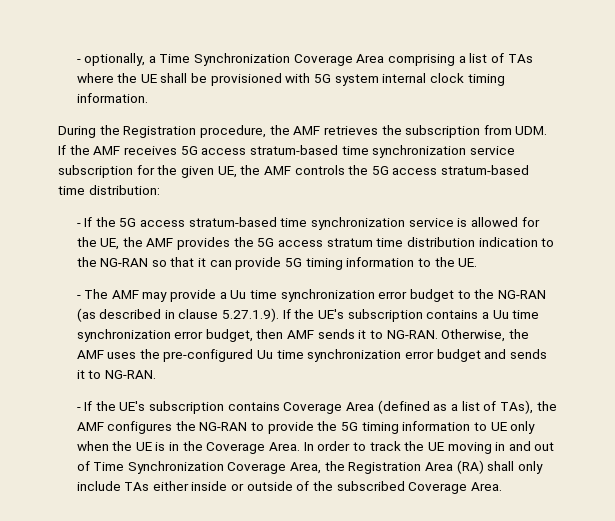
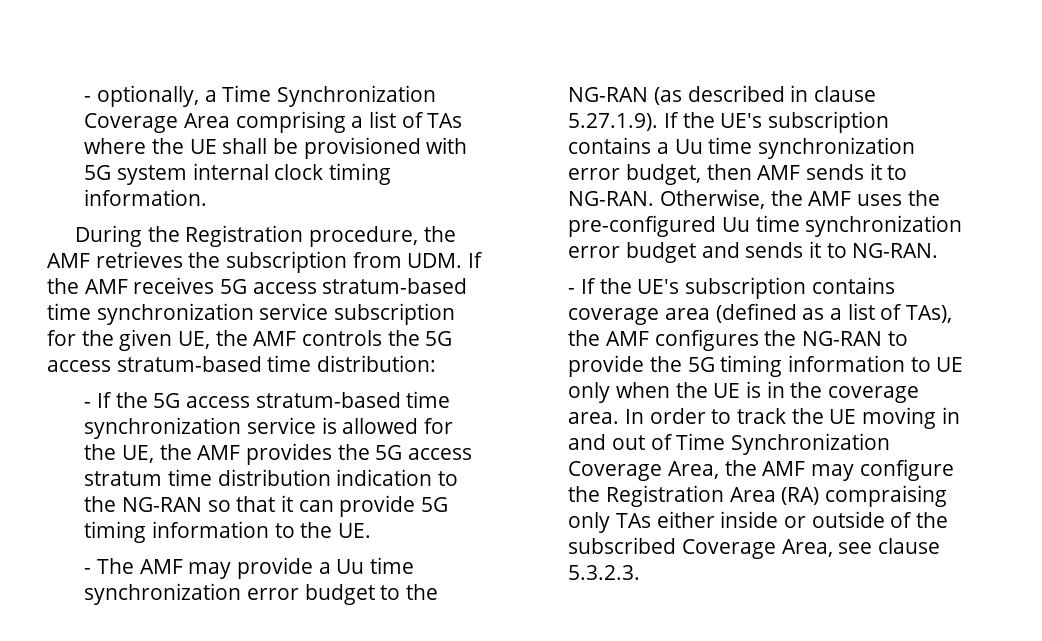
[283,402,375,414] Coverage Area -> [568,308,710,325] coverage area
[206,442,301,454] Coverage Area. -> [827,386,919,403] [568,412,620,424] coverage area.
[348,460,543,474] [76,481,121,491] Registration Area (RA) shall only include -> [762,459,954,481] [568,485,947,507] [568,512,611,533] AMF may configure the Registration Area (RA) compraising only
[470,482,502,491] Area. -> [781,538,940,557] [568,565,641,580] Area, see clause 5.3.2.3.

